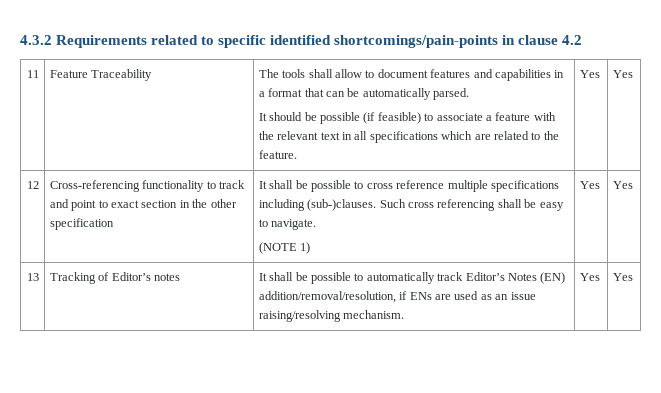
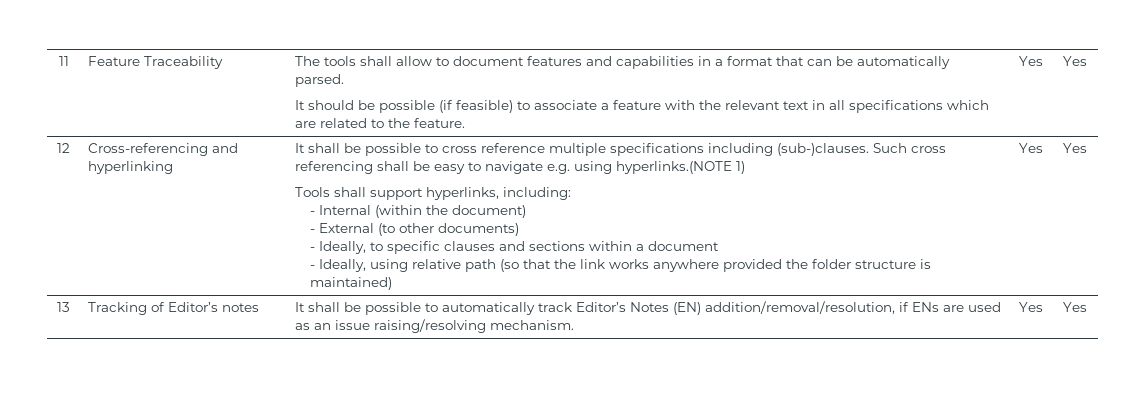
[20,35,583,48] 4.3.2 Requirements related to specific identified shortcomings/pain-points in clause 4.2 // -> (58, 61) none
[142,180,246,192] [49,199,237,211] [49,218,114,230] functionality to track and point to exact section in the other specification -> [212,143,239,153] [88,161,174,174] and hyperlinking
[271,219,317,230] [258,242,311,254] navigate. // (NOTE 1) -> [485,161,746,174] [295,187,572,200] [310,205,527,218] [310,223,520,236] [310,241,720,254] [310,259,932,272] [310,277,393,290] navigate e.g. using hyperlinks.(NOTE 1) // Tools shall support hyperlinks, including: // - Internal (within the document) // - External (to other documents) // - Ideally, to specific clauses and sections within a document // - Ideally, using relative path (so that the link works anywhere provided the folder structure is maintained)

